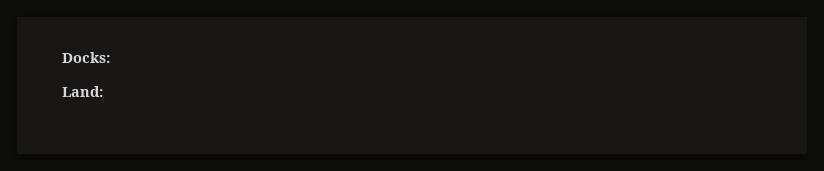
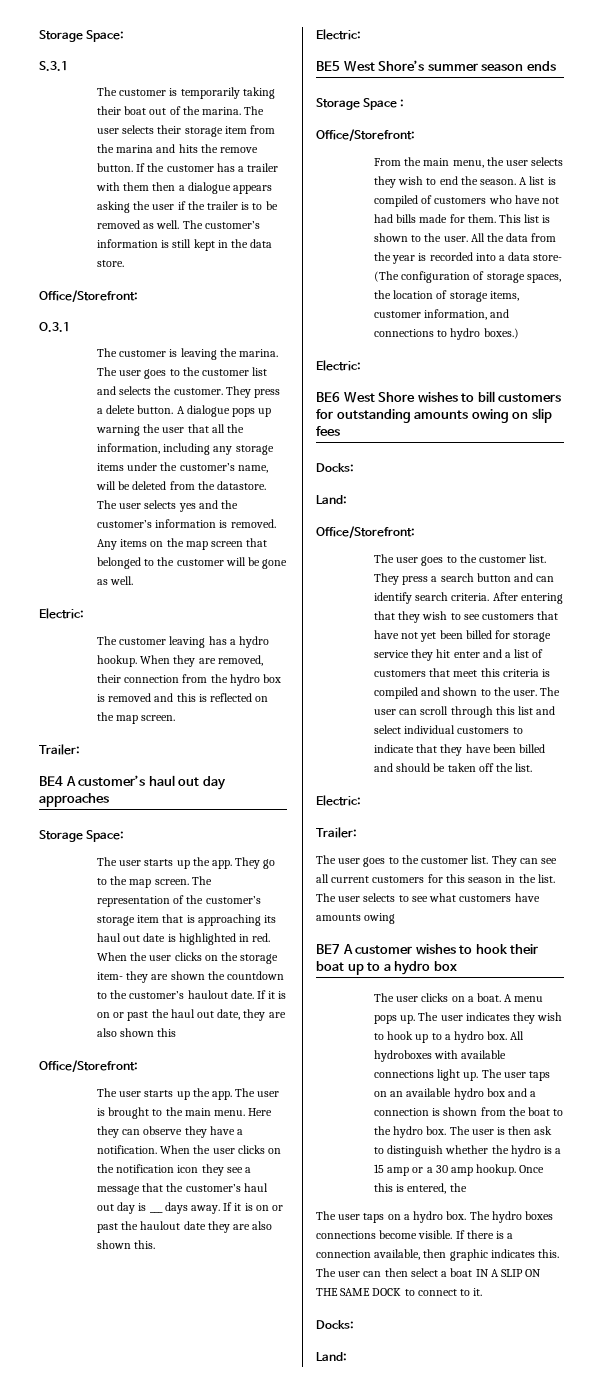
(62, 57) none -> [39,30,125,42] [39,61,68,71] [96,87,275,99] [96,106,265,115] [96,125,276,137] [96,144,259,153] [96,163,279,172] [95,182,273,194] [96,201,278,213] [96,220,260,229] [96,239,273,251] [96,260,124,267] [39,290,138,302] [39,322,70,332] [96,348,279,360] [96,367,268,379] [96,386,281,398] [96,405,272,417] [95,424,245,436] [96,443,274,455] [96,462,268,473] [95,481,267,490] [96,500,239,512] [96,519,276,528] [96,538,268,550] [96,557,288,569] [96,576,134,585] [39,608,84,619] [96,636,270,648] [96,655,263,667] [96,674,282,686] [96,693,269,702] [96,712,176,724] [39,744,80,755] [39,775,226,790] [39,793,109,807] [39,830,125,842] [96,857,276,869] [96,876,212,888] [96,895,261,907] [96,914,277,926] [96,933,271,945] [96,952,279,964] [96,971,285,983] [96,990,287,999] [96,1009,286,1021] [96,1028,177,1037] [39,1060,138,1072] [96,1088,280,1100] [96,1107,273,1119] [96,1126,244,1138] [96,1145,282,1154] [96,1164,252,1176] [96,1183,268,1195] [96,1202,147,1214] [149,1202,284,1214] [96,1221,273,1233] [96,1240,156,1249] [316,29,361,40] [316,60,556,72] [316,98,405,110] [316,129,415,141] [373,157,564,168] [373,176,556,188] [373,195,560,207] [373,214,551,223] [373,233,557,242] [373,252,563,264] [373,271,561,283] [373,290,519,302] [373,309,510,320] [373,328,519,340] [316,360,361,371] [316,391,562,403] [316,408,552,423] [316,426,340,436] [316,463,354,472] [316,495,347,504] [316,526,415,538] [373,554,547,566] [373,573,555,585] [373,592,563,604] [373,611,559,623] [373,630,552,642] [373,649,544,661] [373,668,551,677] [373,687,561,699] [373,706,556,718] [373,725,523,734] [373,744,546,756] [373,763,533,772] [316,795,361,806] [316,827,357,838] [316,855,558,867] [316,874,555,883] [316,893,540,902] [316,913,396,924] [316,944,539,955] [316,961,457,975] [373,993,544,1002] [373,1012,563,1024] [373,1031,525,1043] [373,1050,507,1062] [373,1069,551,1081] [373,1088,537,1100] [373,1107,564,1116] [373,1126,553,1138] [373,1145,562,1157] [373,1164,545,1176] [373,1183,467,1194] [316,1211,554,1223] [316,1230,514,1239] [316,1249,560,1261] [316,1268,542,1277] [316,1288,483,1296] Storage Space: // S.3.1 // The customer is temporarily taking their boat out of the marina. The user selects their storage item from the marina and hits the remove button. If the customer has a trailer with them then a dialogue appears asking the user if the trailer is to be removed as well. The customer’s information is still kept in the data store. // Office/Storefront: // O.3.1 // The customer is leaving the marina. The user goes to the customer list and selects the customer. They press a delete button. A dialogue pops up warning the user that all the information, including any storage items under the customer’s name, will be deleted from the datastore. The user selects yes and the customer’s information is removed. Any items on the map screen that belonged to the customer will be gone as well. // Electric: // The customer leaving has a hydro hookup. When they are removed, their connection from the hydro box is removed and this is reflected on the map screen. // Trailer: // BE4 A customer’s haul out day approaches // Storage Space: // The user starts up the app. They go to the map screen. The representation of the customer’s storage item that is approaching its haul out date is highlighted in red. When the user clicks on the storage item- they are shown the countdown to the customer’s haulout date. If it is on or past the haul out date, they are also shown this // Office/Storefront: // The user starts up the app. The user is brought to the main menu. Here they can observe they have a notification. When the user clicks on the notification icon they see a message that the customer’s haul out day is ___ days away. If it is on or past the haulout date they are also shown this. // Electric: // BE5 West Shore’s summer season ends // Storage Space : // Office/Storefront: // From the main menu, the user selects they wish to end the season. A list is compiled of customers who have not had bills made for them. This list is shown to the user. All the data from the year is recorded into a data store- (The configuration of storage spaces, the location of storage items, customer information, and connections to hydro boxes.) // Electric: // BE6 West Shore wishes to bill customers for outstanding amounts owing on slip fees // Docks: // Land: // Office/Storefront: // The user goes to the customer list. They press a search button and can identify search criteria. After entering that they wish to see customers that have not yet been billed for storage service they hit enter and a list of customers that meet this criteria is compiled and shown to the user. The user can scroll through this list and select individual customers to indicate that they have been billed and should be taken off the list. // Electric: // Trailer: // The user goes to the customer list. They can see all current customers for this season in the list. The user selects to see what customers have amounts owing // BE7 A customer wishes to hook their boat up to a hydro box // The user clicks on a boat. A menu pops up. The user indicates they wish to hook up to a hydro box. All hydroboxes with available connections light up. The user taps on an available hydro box and a connection is shown from the boat to the hydro box. The user is then ask to distinguish whether the hydro is a 15 amp or a 30 amp hookup. Once this is entered, the // The user taps on a hydro box. The hydro boxes connections become visible. If there is a connection available, then graphic indicates this. The user can then select a boat IN A SLIP ON THE SAME DOCK to connect to it. //

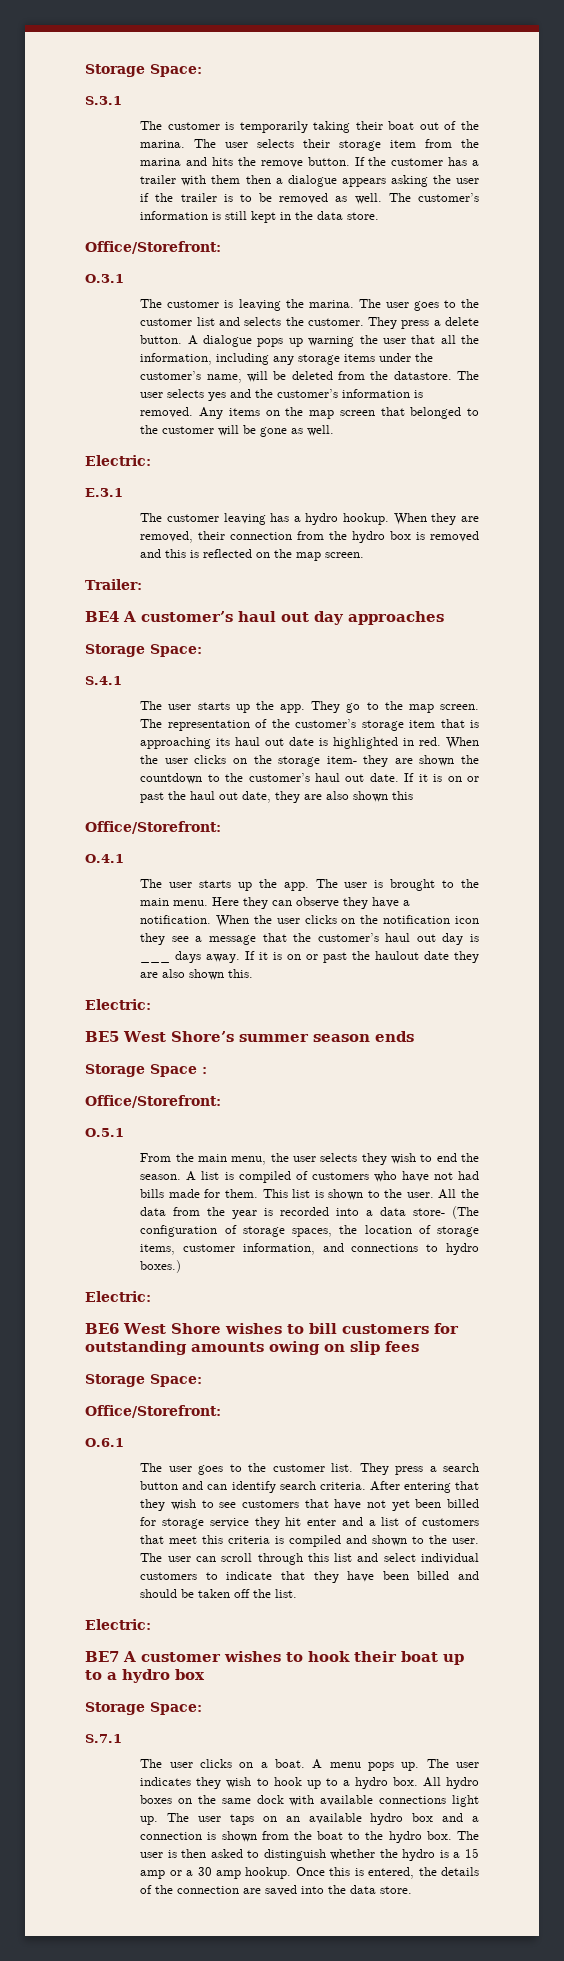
(84, 613) none -> [85,488,123,497] // E.3.1
(125, 836) none -> [85,676,122,685] // S.4.1
[187,990,228,999] haulout -> [315,773,365,782] haul out
(138, 1066) none -> [85,854,124,863] // O.4.1
(415, 135) none -> [85,1128,124,1137] // O.5.1
[316,463,354,472] [316,495,347,504] [316,526,415,538] Docks: // Land: // Office/Storefront: -> [85,1374,202,1387] [85,1405,221,1418] [85,1438,124,1447] Storage Space: // Office/Storefront: // O.6.1
[316,827,357,838] [316,855,558,867] [316,874,555,883] [316,893,540,902] [316,913,396,924] // Trailer: // The user goes to the customer list. They can see all current customers for this season in the list. The user selects to see what customers have amounts owing -> (151, 1624) none
(457, 966) none -> [85,1702,202,1715] [85,1734,122,1743] // Storage Space: // S.7.1
[373,1050,432,1062] hydroboxes -> [445,1777,479,1789] [140,1795,284,1804] hydro boxes on the same dock
[534,1126,553,1135] ask -> [210,1849,243,1858] asked
[316,1211,554,1223] [316,1230,514,1239] [316,1249,560,1261] [316,1268,542,1277] [316,1288,483,1296] [316,1320,354,1329] [316,1352,347,1361] // The user taps on a hydro box. The hydro boxes connections become visible. If there is a connection available, then graphic indicates this. The user can then select a boat IN A SLIP ON THE SAME DOCK to connect to it. // Docks: // Land: -> [441,1867,479,1876] [140,1885,413,1896] details of the connection are saved into the data store.

